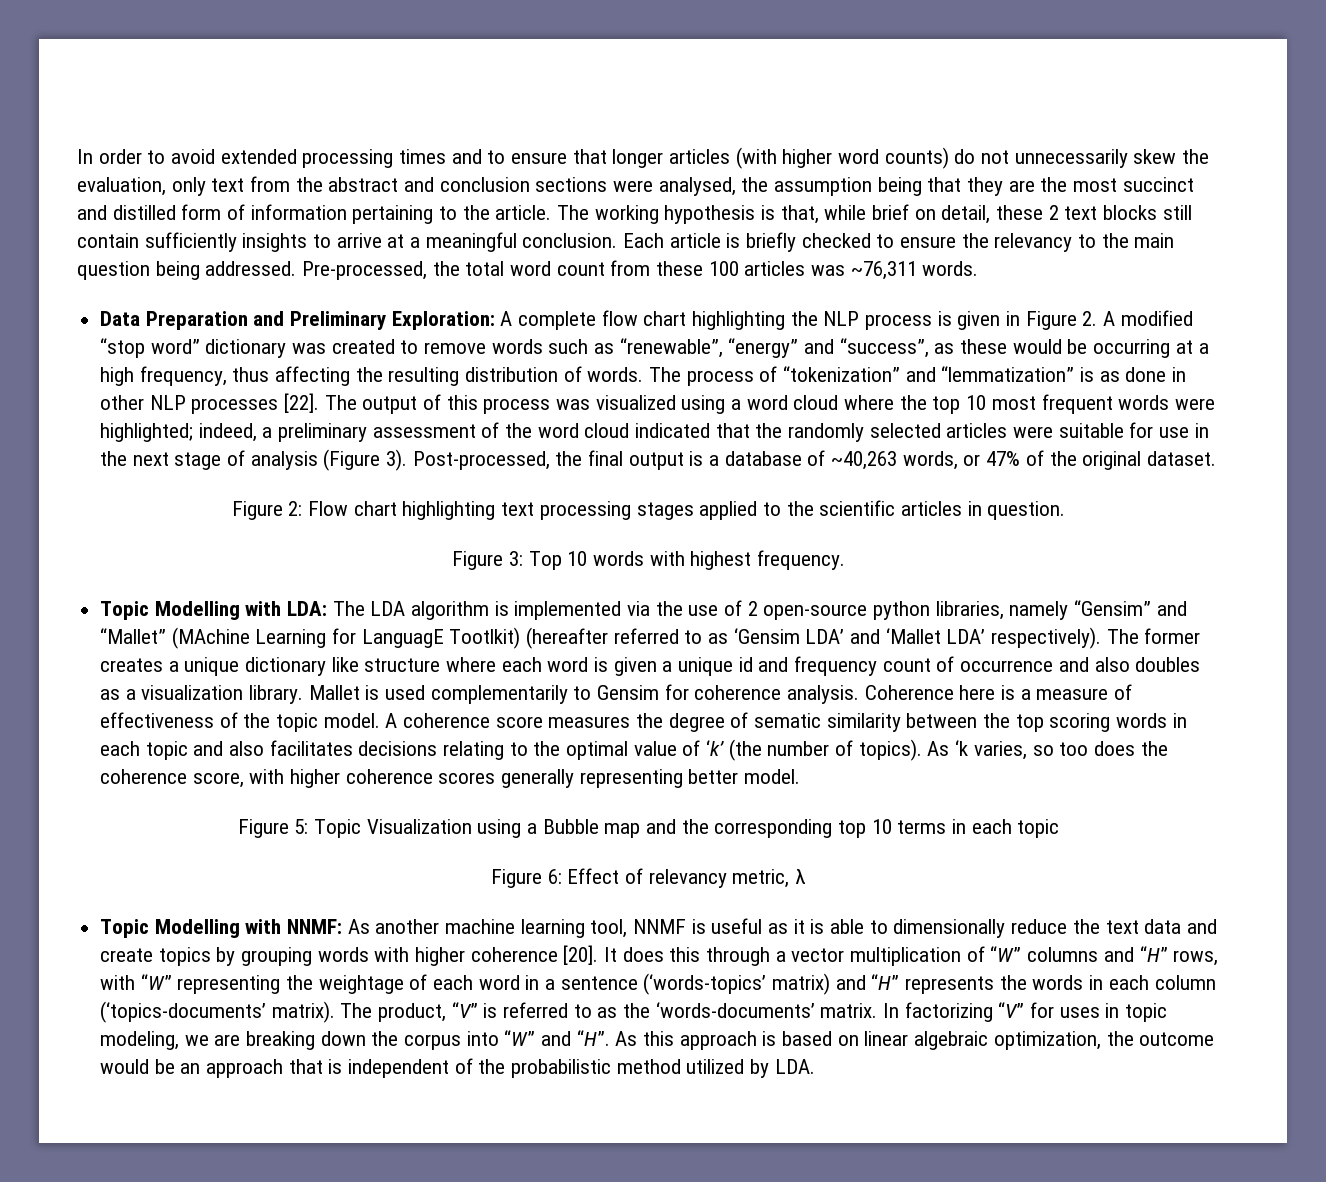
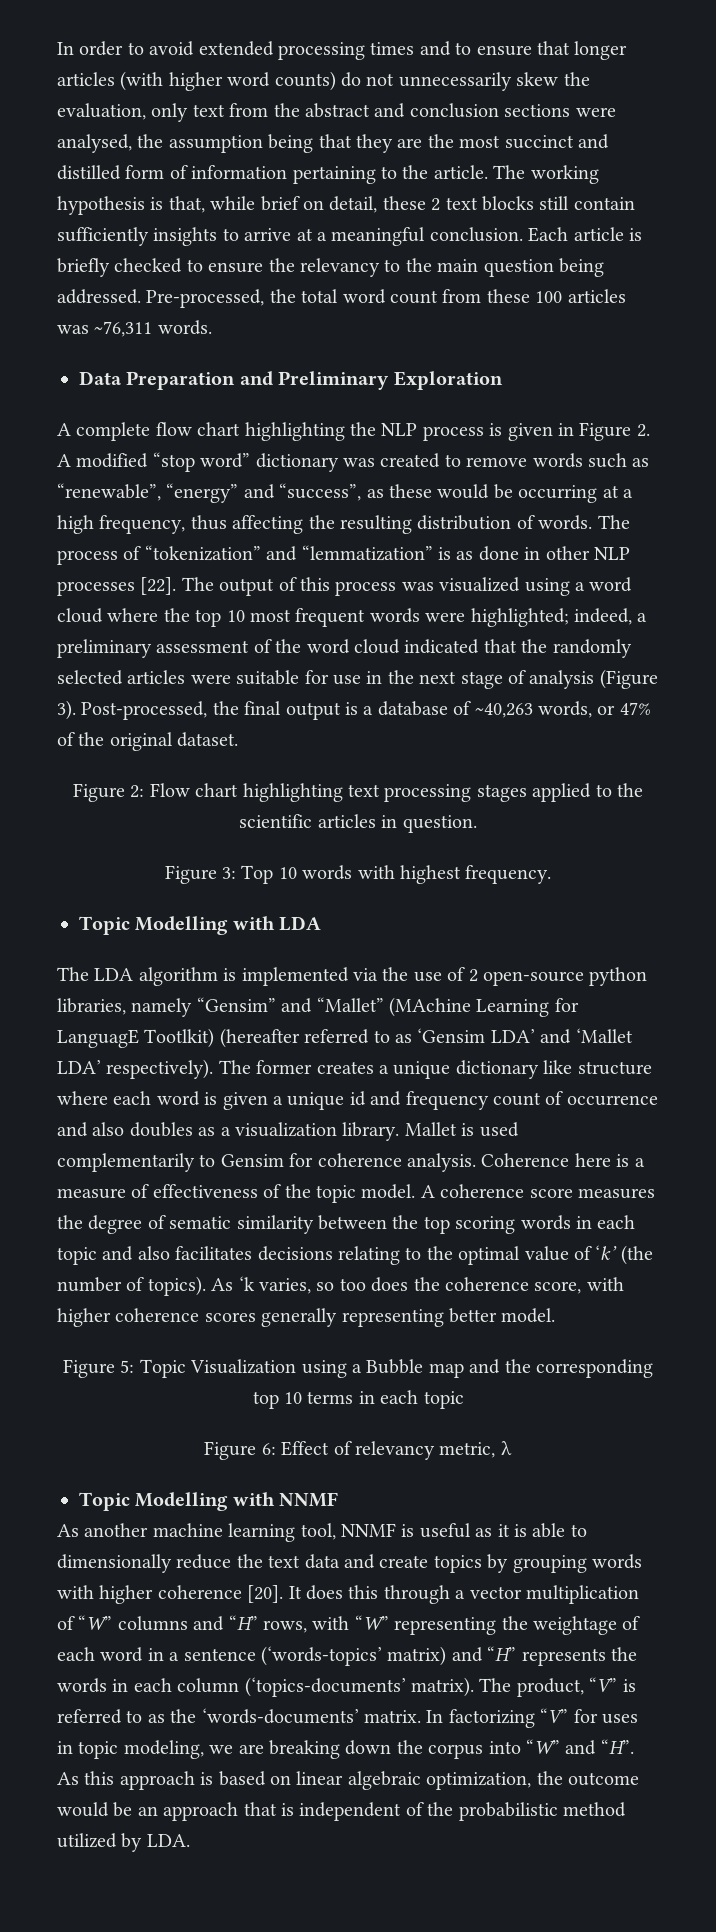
[391,311,495,330] Exploration: -> [393,371,503,390] Exploration //
[287,601,328,616] LDA: -> [279,916,322,931] LDA //
[287,919,343,934] NNMF: -> [279,1492,339,1507] NNMF //

